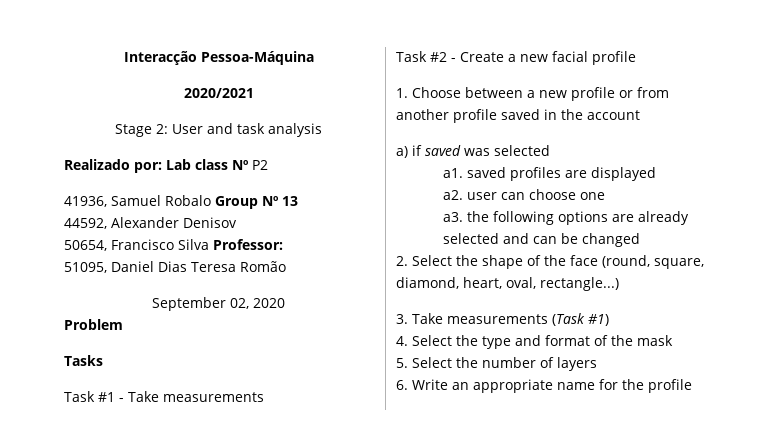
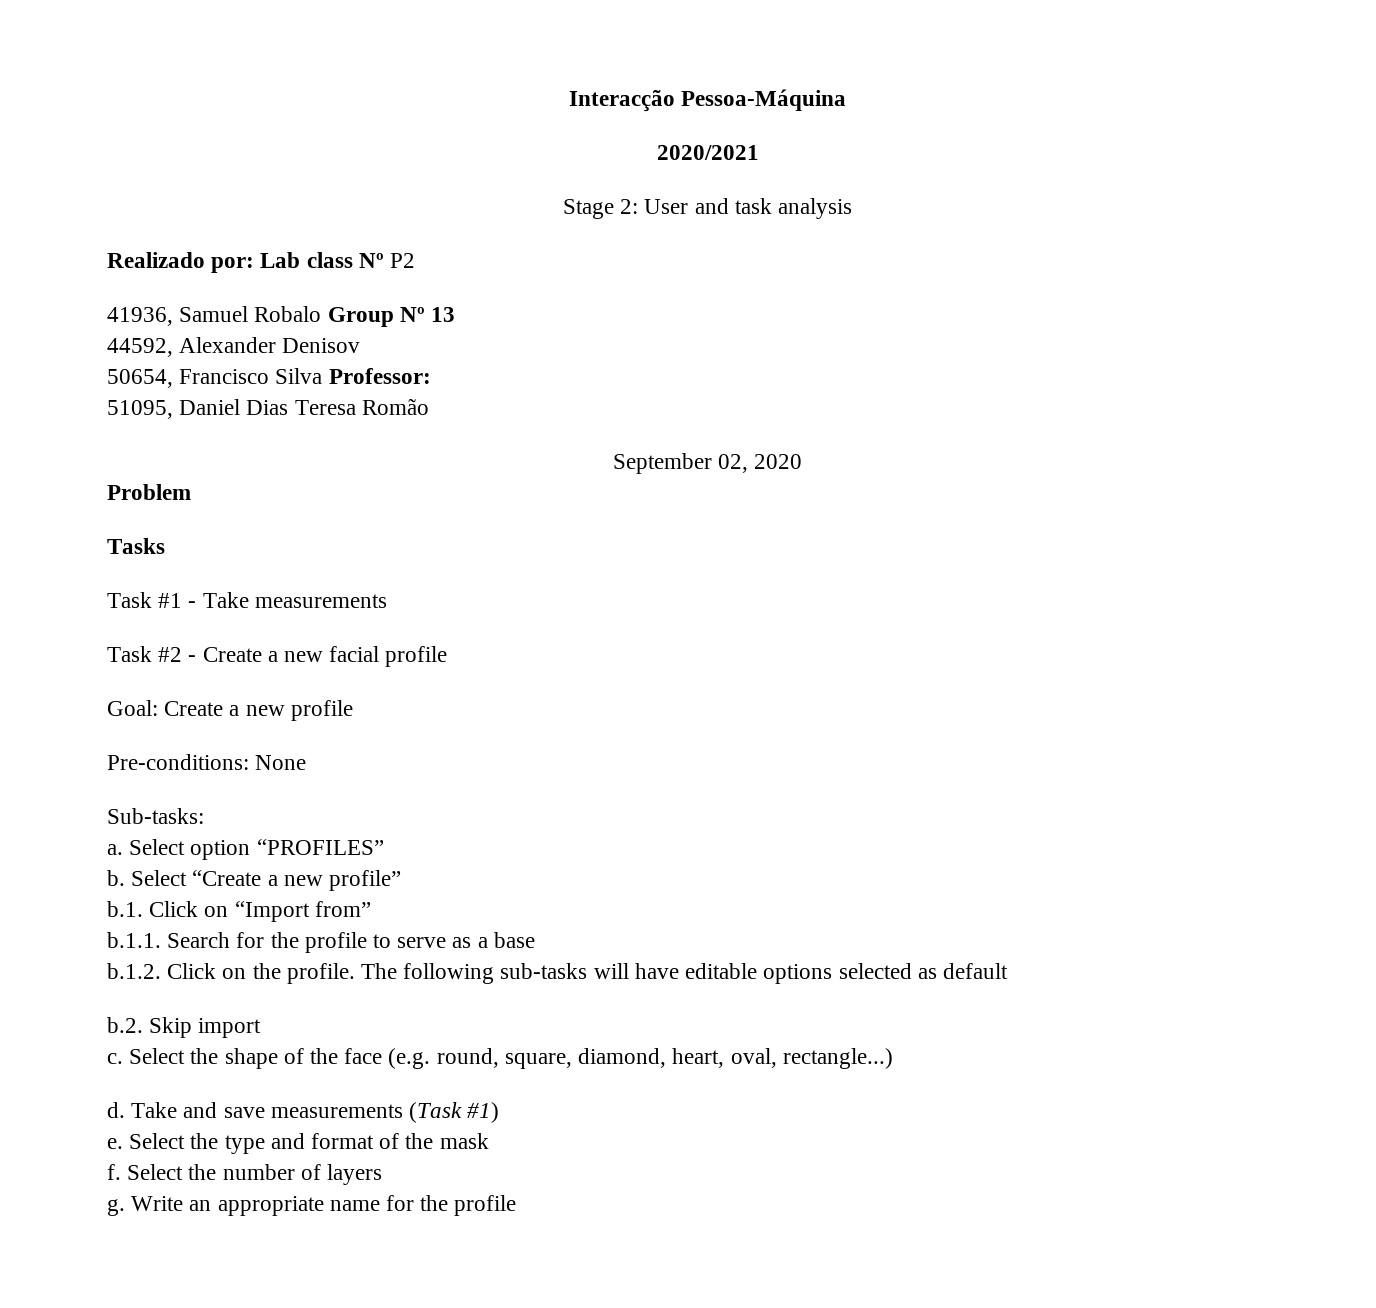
[396,87,523,98] 1. Choose between -> [107,700,224,716] Goal: Create
[619,87,669,98] [396,109,640,123] [396,145,550,158] [443,167,657,181] [443,189,606,200] [443,211,690,225] [443,233,641,247] [396,256,408,266] or from another profile saved in the account // a) if saved was selected // a1. saved profiles are displayed // a2. user can choose one // a3. the following options are already selected and can be changed // 2. -> [107,754,307,770] [107,808,204,824] [107,839,384,860] [107,870,402,891] [107,901,371,922] [107,932,535,953] [107,963,1008,984] [107,1017,262,1038] [107,1053,123,1064] // Pre-conditions: None // Sub-tasks: // a. Select option “PROFILES” // b. Select “Create a new profile” // b.1. Click on “Import from” // b.1.1. Search for the profile to serve as a base // b.1.2. Click on the profile. The following sub-tasks will have editable options selected as default // b.2. Skip import // c.
[602,255,650,268] (round, -> [388,1048,499,1069] (e.g. round,
[396,313,443,324] 3. Take -> [107,1102,265,1118] d. Take and save
[396,336,408,346] 4. -> [107,1138,123,1149] e.
[396,358,408,368] 5. -> [107,1164,121,1180] f.
[396,380,408,390] 6. -> [107,1199,125,1216] g.

